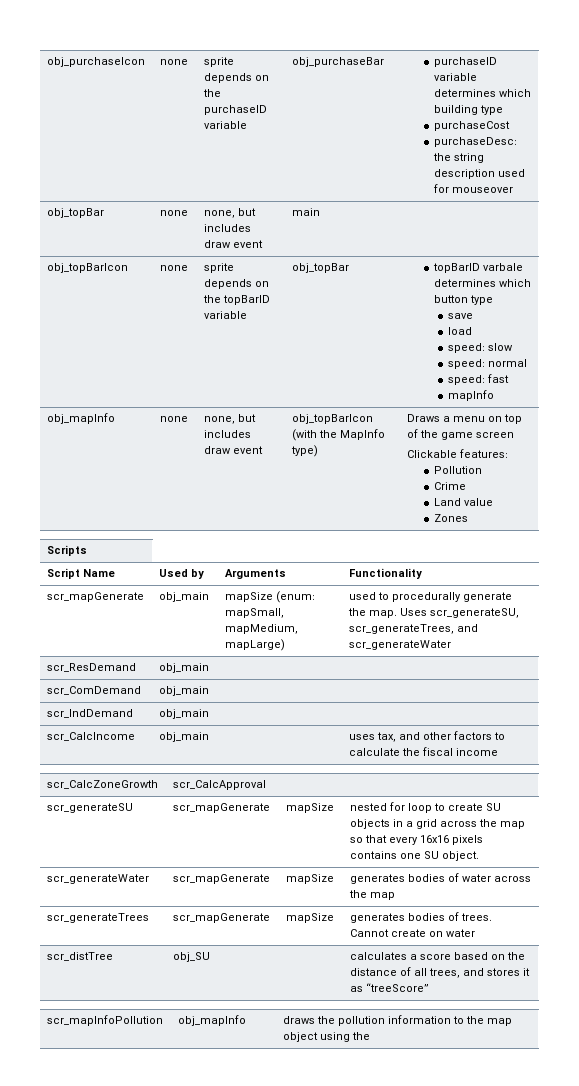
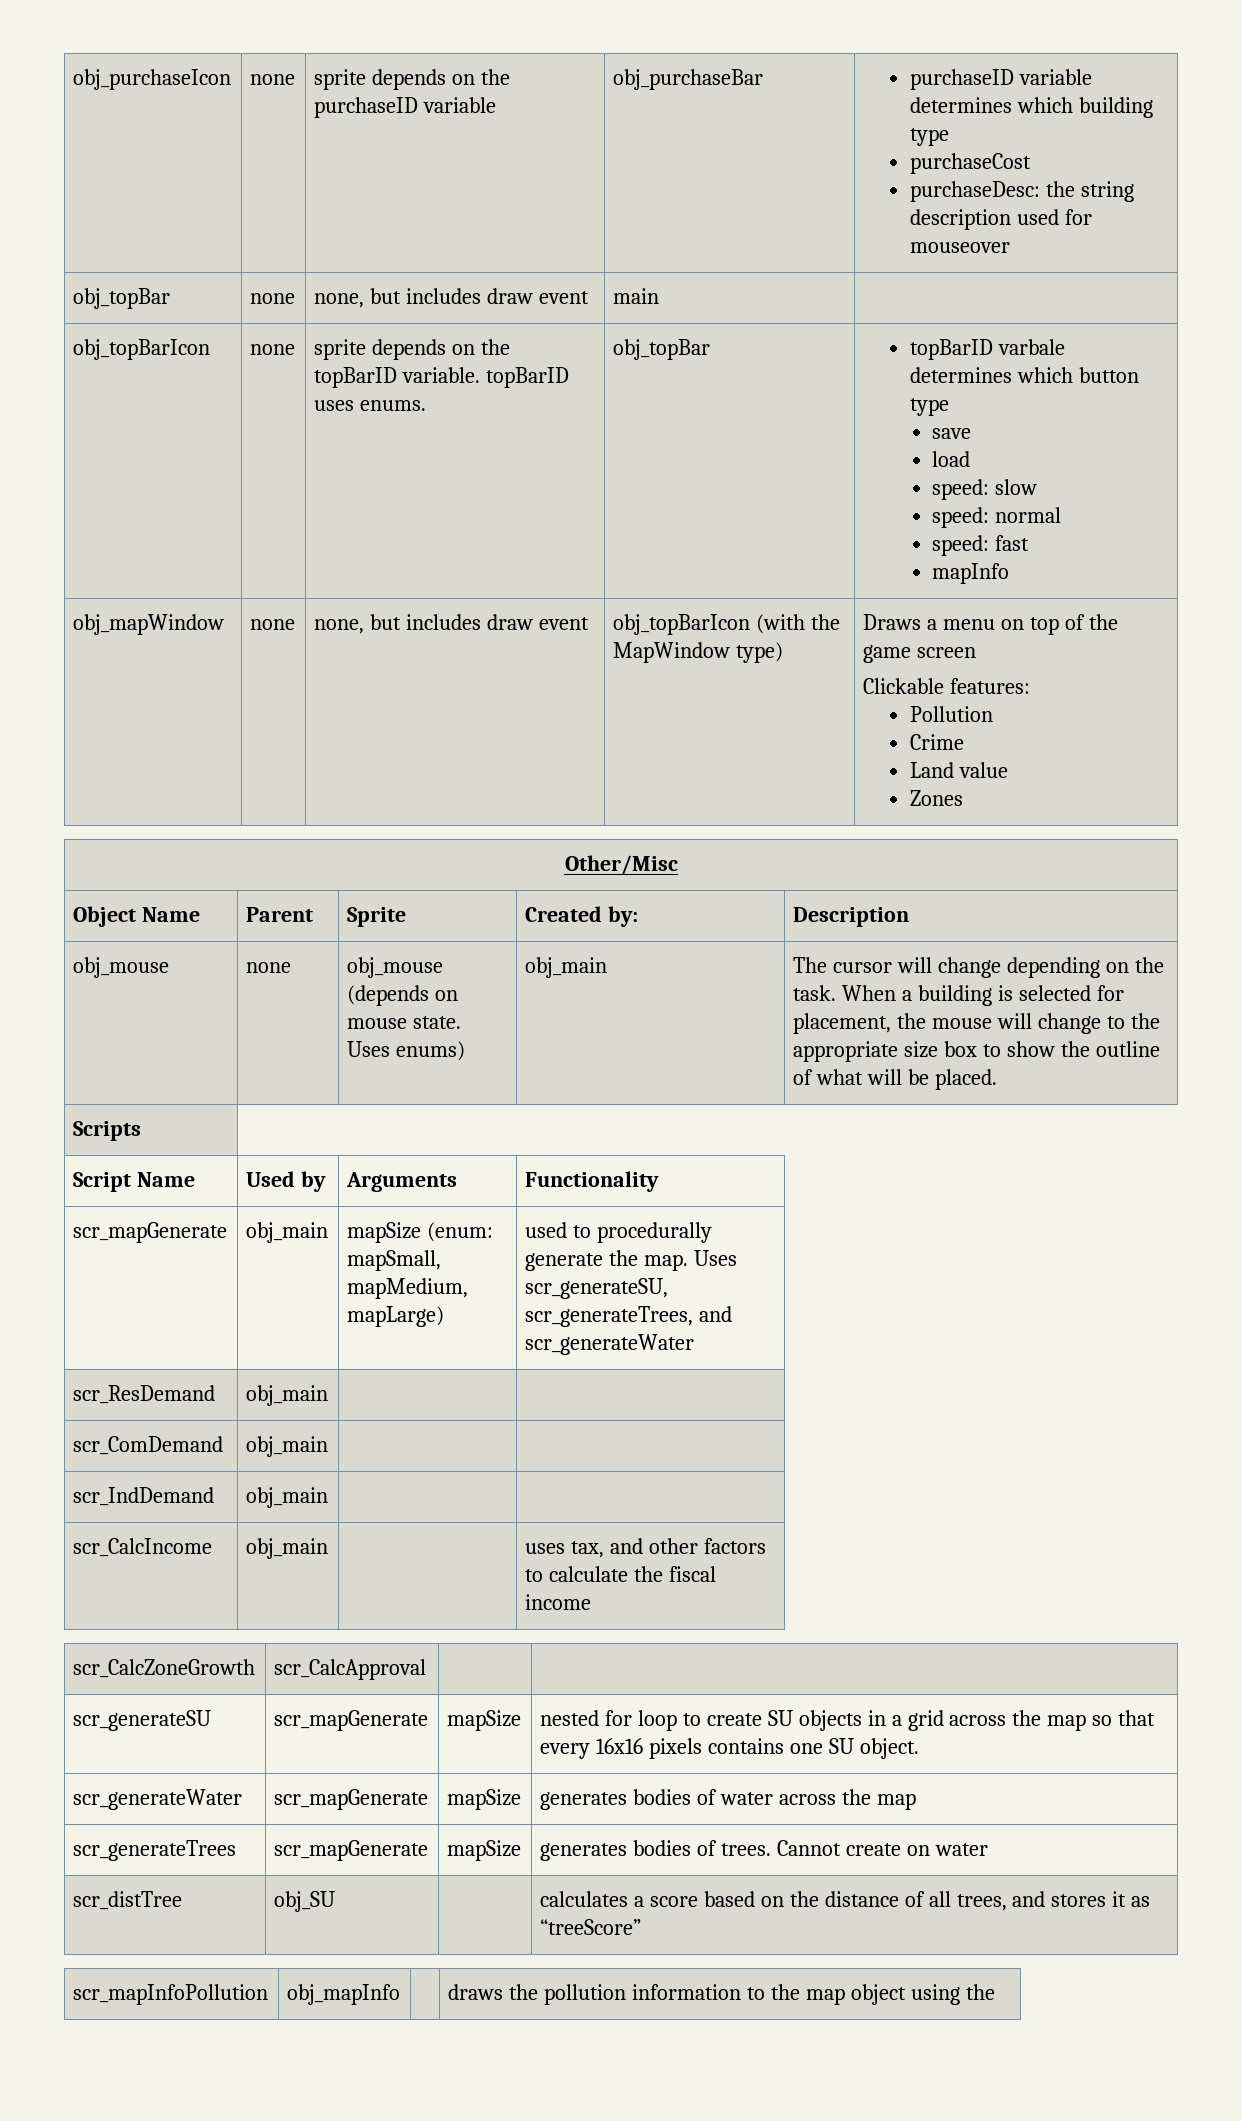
[204,311,248,319] variable -> [402,367,569,388] [314,400,427,411] variable. topBarID uses enums.
[47,413,116,424] obj_mapInfo -> [73,614,225,635] obj_mapWindow
[340,429,386,440] MapInfo -> [613,642,731,663] MapWindow
(468, 518) none -> [564,855,678,875] [73,906,201,927] [246,907,314,922] [347,907,407,927] [525,906,639,927] [793,907,910,927] [73,957,170,978] [246,962,292,973] [347,957,444,978] [347,985,459,1006] [347,1016,462,1029] [347,1041,466,1061] [525,957,608,978] [793,957,1164,978] [793,985,1124,1006] [793,1013,1160,1034] [793,1041,1160,1062] [793,1069,997,1090] // Other/Misc // Object Name | Parent | Sprite | Created by: | Description // obj_mouse | none | obj_mouse (depends on mouse state. Uses enums) | obj_main | The cursor will change depending on the task. When a building is selected for placement, the mouse will change to the appropriate size box to show the outline of what will be placed.

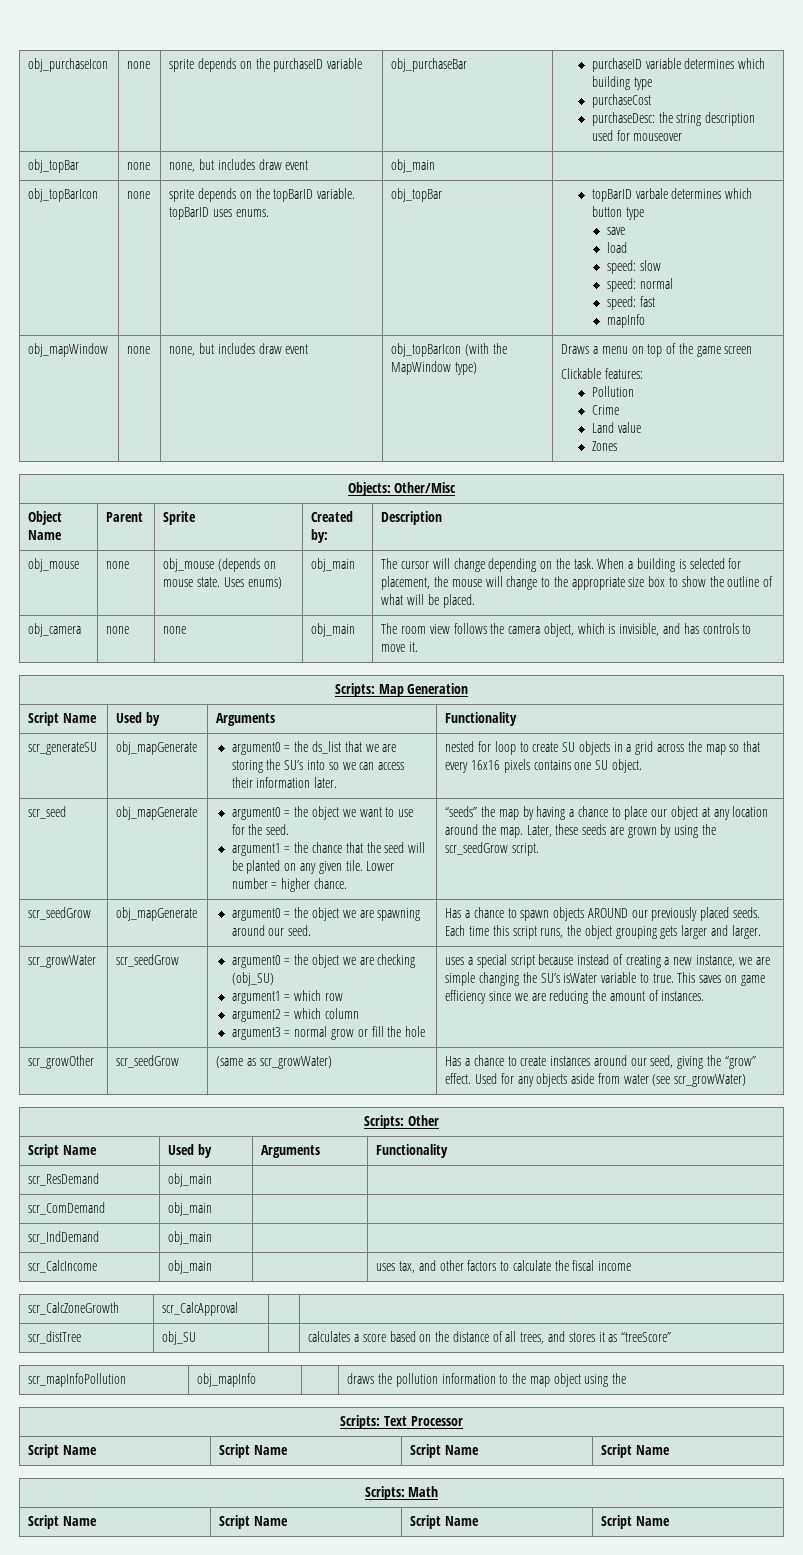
[613,288,660,304] main -> [391,159,436,173] obj_main
(963, 798) none -> [347,482,391,496] Objects:
[73,1121,142,1141] [73,1172,196,1192] [246,1171,327,1192] [346,1172,458,1192] [525,1171,660,1192] [73,1222,228,1243] [246,1222,329,1243] [347,1222,494,1243] [347,1250,442,1271] [347,1278,469,1299] [347,1306,445,1327] [525,1222,712,1243] [525,1250,737,1271] [525,1278,669,1299] [525,1306,733,1327] [525,1334,695,1355] Scripts // Script Name | Used by | Arguments | Functionality // scr_mapGenerate | obj_main | mapSize (enum: mapSmall, mapMedium, mapLarge) | used to procedurally generate the map. Uses scr_generateSU, scr_generateTrees, and scr_generateWater -> [28,623,82,637] [106,626,130,634] [163,626,187,634] [311,623,356,637] [381,623,752,637] [381,642,419,652] [334,683,469,697] [28,712,98,726] [116,712,161,726] [216,713,276,726] [445,712,518,726] [28,742,98,755] [116,741,198,755] [231,741,397,755] [231,759,405,773] [231,777,338,788] [445,741,761,755] [445,759,642,773] [28,806,67,819] [116,806,198,820] [231,806,414,820] [231,824,290,835] [231,842,426,856] [231,860,395,874] [231,878,347,892] [445,806,769,820] [445,824,717,838] [445,842,540,856] [28,907,92,920] [116,907,198,921] [231,907,421,921] [231,925,312,936] [445,907,761,921] [445,925,761,939] [28,955,97,968] [116,954,180,967] [231,954,416,968] [231,972,274,986] [231,990,343,1004] [231,1008,359,1022] [231,1026,426,1040] [445,954,770,968] [445,972,765,986] [445,990,705,1004] [28,1055,95,1069] [116,1055,180,1068] [216,1056,332,1069] [445,1055,756,1069] [445,1073,747,1087] [364,1115,439,1129] [28,1144,98,1158] [168,1144,213,1158] [261,1145,321,1158] [376,1144,449,1158] obj_camera | none | none | obj_main | The room view follows the camera object, which is invisible, and has controls to move it. // Scripts: Map Generation // Script Name | Used by | Arguments | Functionality // scr_generateSU | obj_mapGenerate | argument0 = the ds_list that we are storing the SU’s into so we can access their information later. | nested for loop to create SU objects in a grid across the map so that every 16x16 pixels contains one SU object. // scr_seed | obj_mapGenerate | argument0 = the object we want to use for the seed. // argument1 = the chance that the seed will be planted on any given tile. Lower number = higher chance. | “seeds” the map by having a chance to place our object at any location around the map. Later, these seeds are grown by using the scr_seedGrow script. // scr_seedGrow | obj_mapGenerate | argument0 = the object we are spawning around our seed. | Has a chance to spawn objects AROUND our previously placed seeds. Each time this script runs, the object grouping gets larger and larger. // scr_growWater | scr_seedGrow | argument0 = the object we are checking (obj_SU) // argument1 = which row // argument2 = which column // argument3 = normal grow or fill the hole | uses a special script because instead of creating a new instance, we are simple changing the SU’s isWater variable to true. This saves on game efficiency since we are reducing the amount of instances. // scr_growOther | scr_seedGrow | (same as scr_growWater) | Has a chance to create instances around our seed, giving the “grow” effect. Used for any objects aside from water (see scr_growWater) // Scripts: Other // Script Name | Used by | Arguments | Functionality
[73,1710,212,1731] [274,1710,429,1731] [447,1710,522,1731] [540,1710,1156,1731] [540,1738,919,1759] [73,1789,243,1810] [274,1789,429,1810] [447,1789,522,1810] [540,1789,916,1810] [73,1840,237,1861] [274,1840,429,1861] [447,1840,522,1861] [540,1840,988,1861] // scr_generateSU | scr_mapGenerate | mapSize | nested for loop to create SU objects in a grid across the map so that every 16x16 pixels contains one SU object. // scr_generateWater | scr_mapGenerate | mapSize | generates bodies of water across the map // scr_generateTrees | scr_mapGenerate | mapSize | generates bodies of trees. Cannot create on water -> (239, 1309) none
(995, 1992) none -> [340,1415,463,1429] [28,1444,98,1458] [219,1444,289,1458] [410,1444,480,1458] [601,1444,671,1458] [364,1486,439,1500] [28,1515,98,1529] [219,1515,289,1529] [410,1515,480,1529] [601,1515,671,1529] // Scripts: Text Processor // Script Name | Script Name | Script Name | Script Name // Scripts: Math // Script Name | Script Name | Script Name | Script Name

